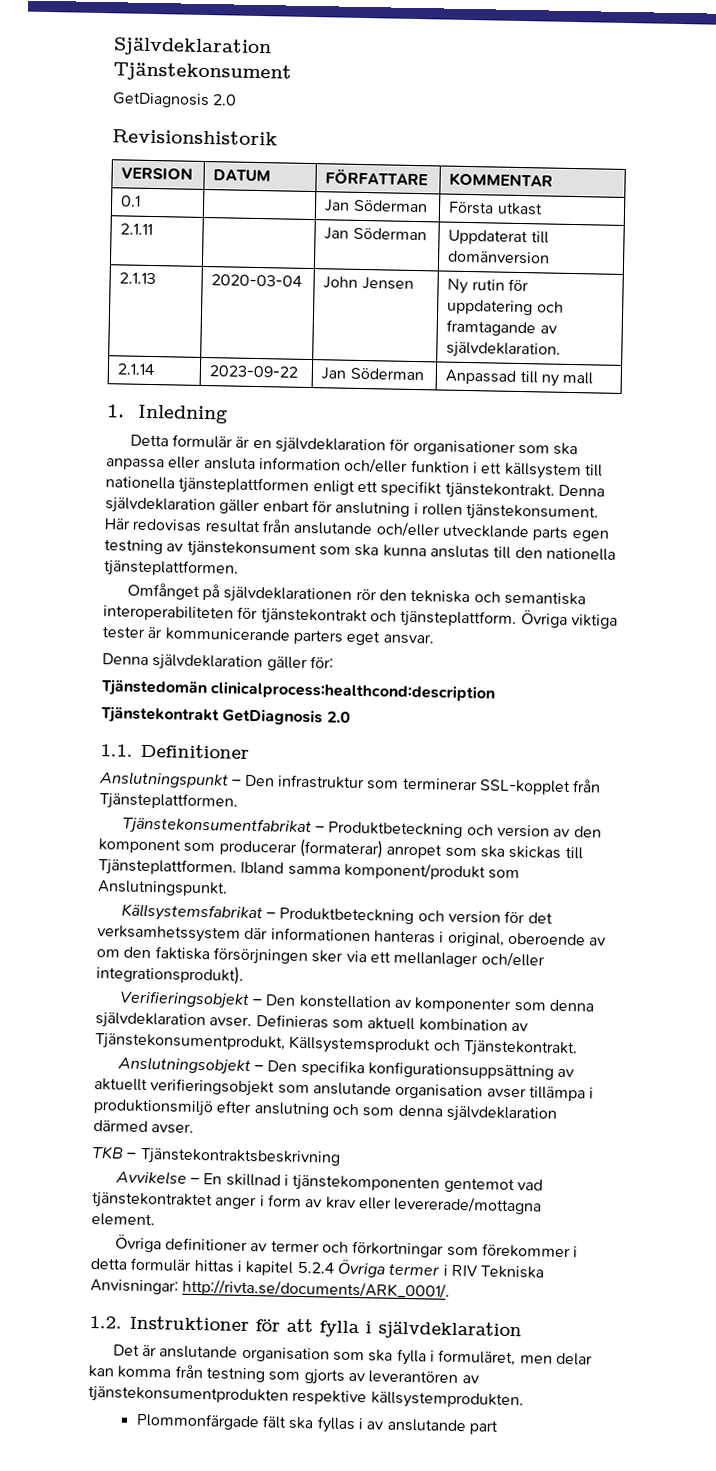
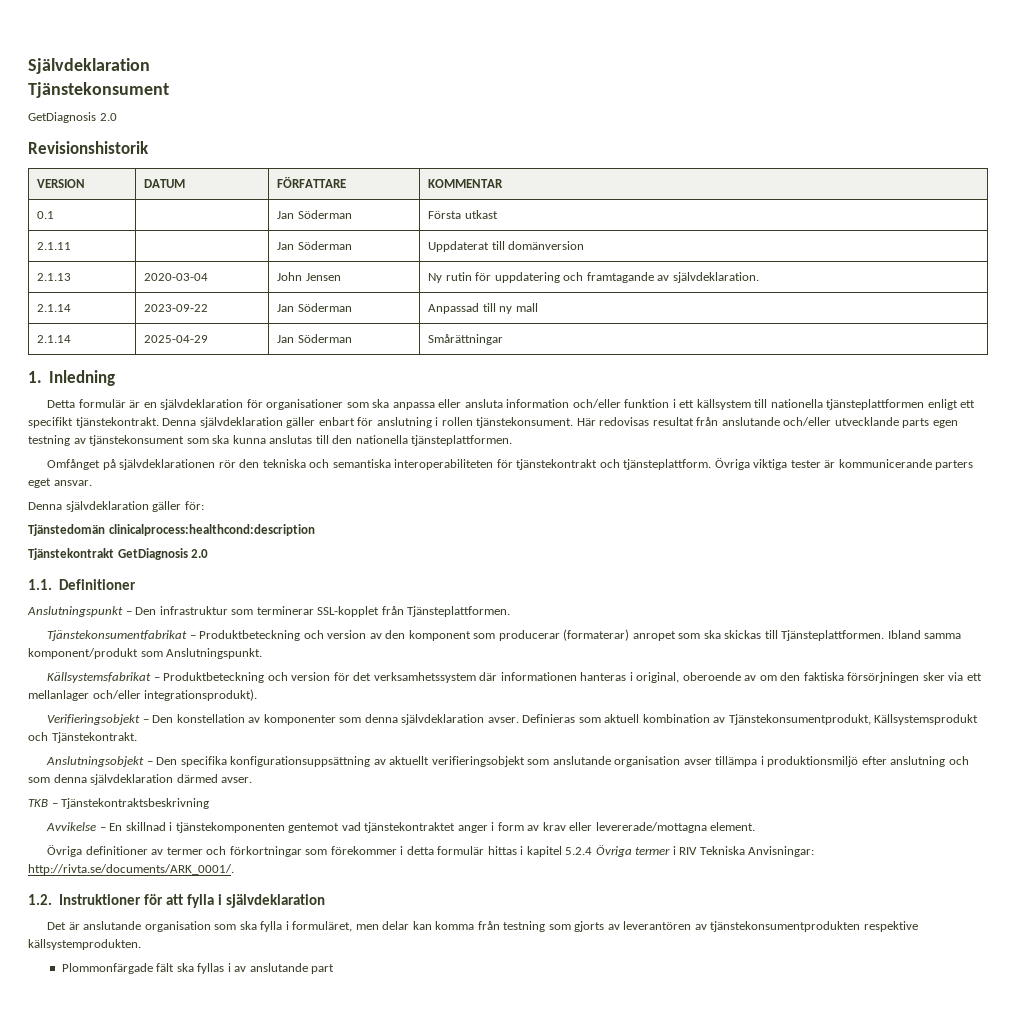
(594, 378) none -> [37,335,72,343] [144,335,209,343] [277,334,352,343] [428,334,504,345] // 2.1.14 | 2025-04-29 | Jan Söderman | Smårättningar

